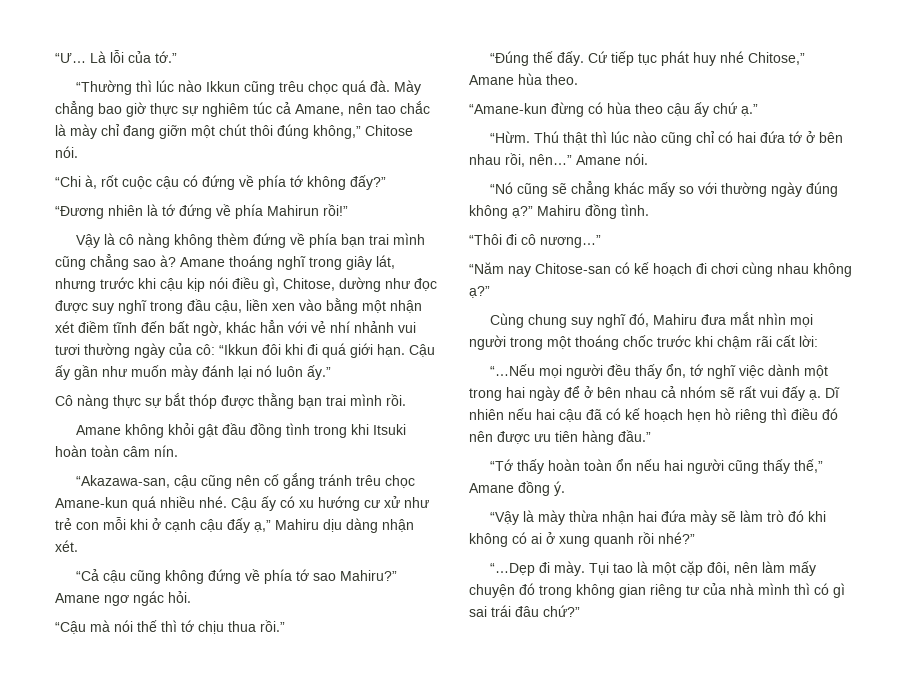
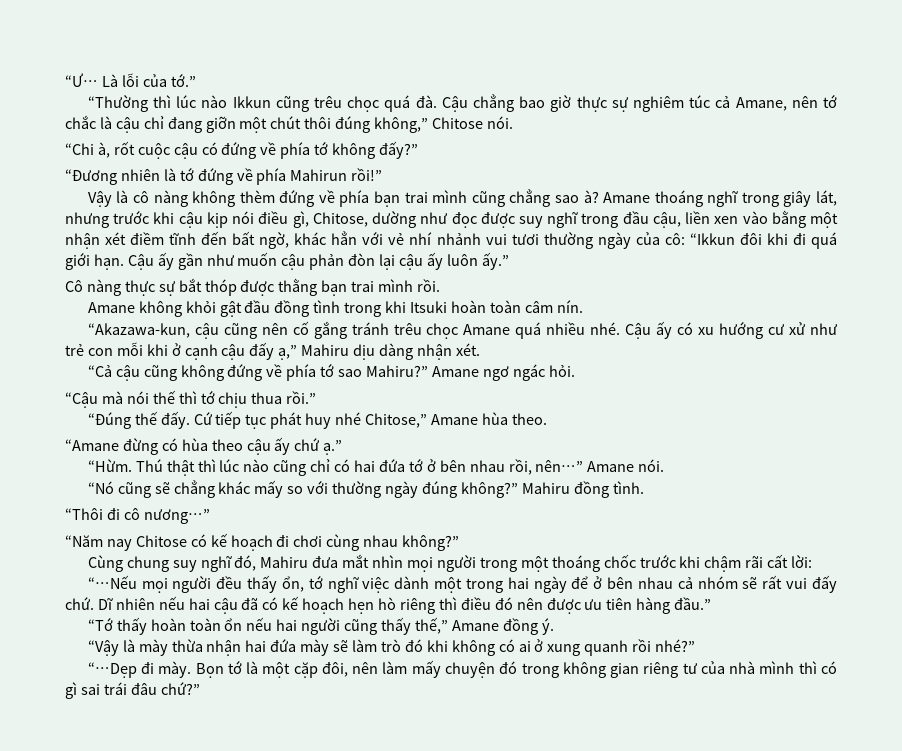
[394,80,422,95] Mày -> [441,96,468,112] Cậu
[376,104,396,114] tao -> [823,95,838,108] tớ
[70,124,97,139] mày -> [115,117,140,133] cậu
[171,365,272,380] mày đánh lại nó -> [281,252,443,270] cậu phản đòn lại cậu ấy
[76,475,171,488] “Akazawa-san, -> [87,323,190,338] “Akazawa-kun,
[55,497,128,508] Amane-kun -> [463,324,511,335] Amane
[469,103,547,114] “Amane-kun -> [65,439,119,451] “Amane
[469,205,533,219] không ạ?” -> [460,482,518,498] không?”
[535,263,611,274] Chitose-san -> [135,535,187,547] Chitose
[813,263,852,277] [469,286,490,298] không ạ?” -> [402,535,460,551] không?”
[809,390,821,400] ạ. -> [65,597,94,610] chứ.
[589,562,634,575] Tụi tao -> [195,661,242,678] Bọn tớ

